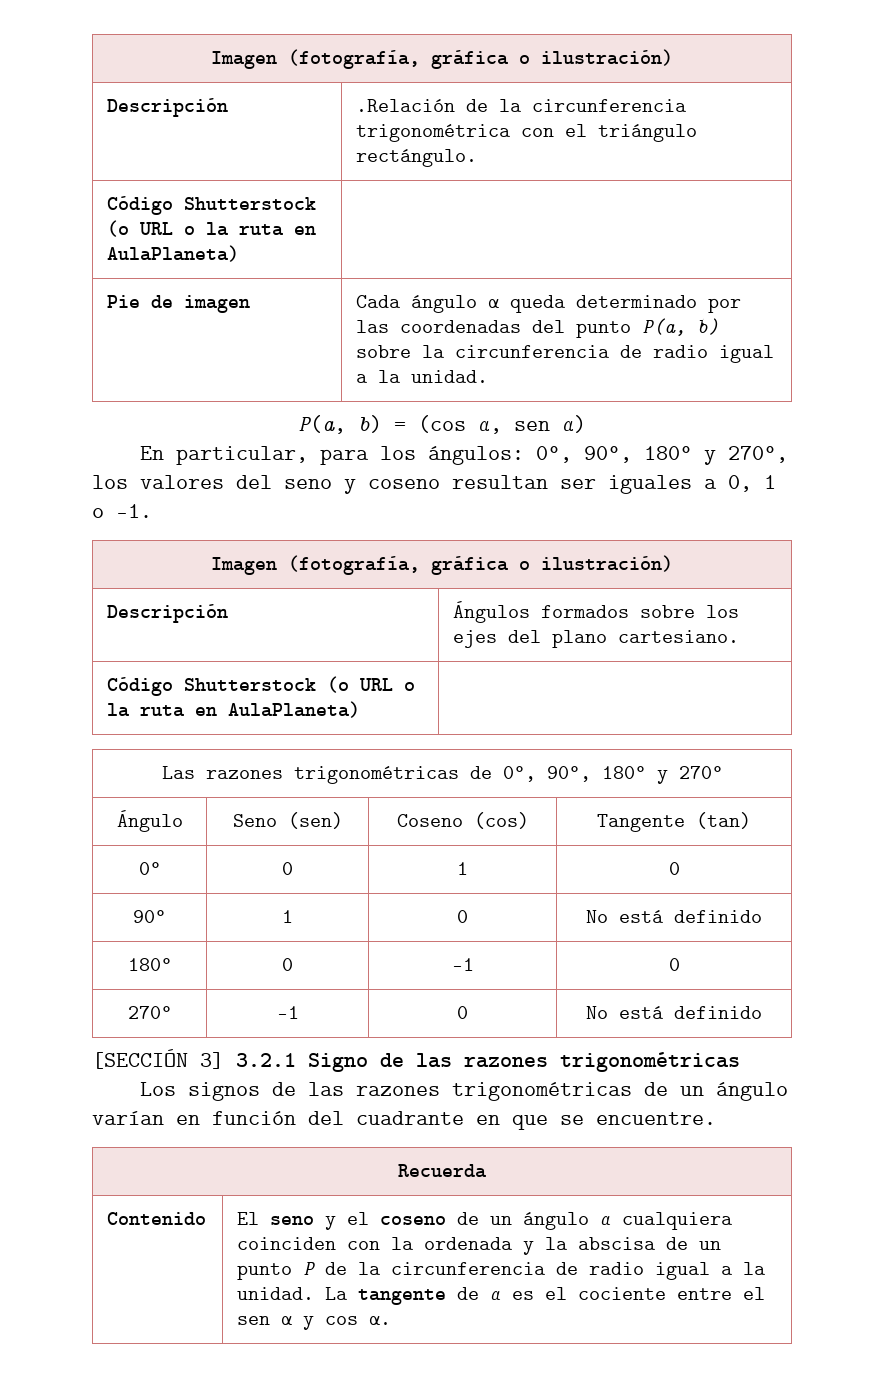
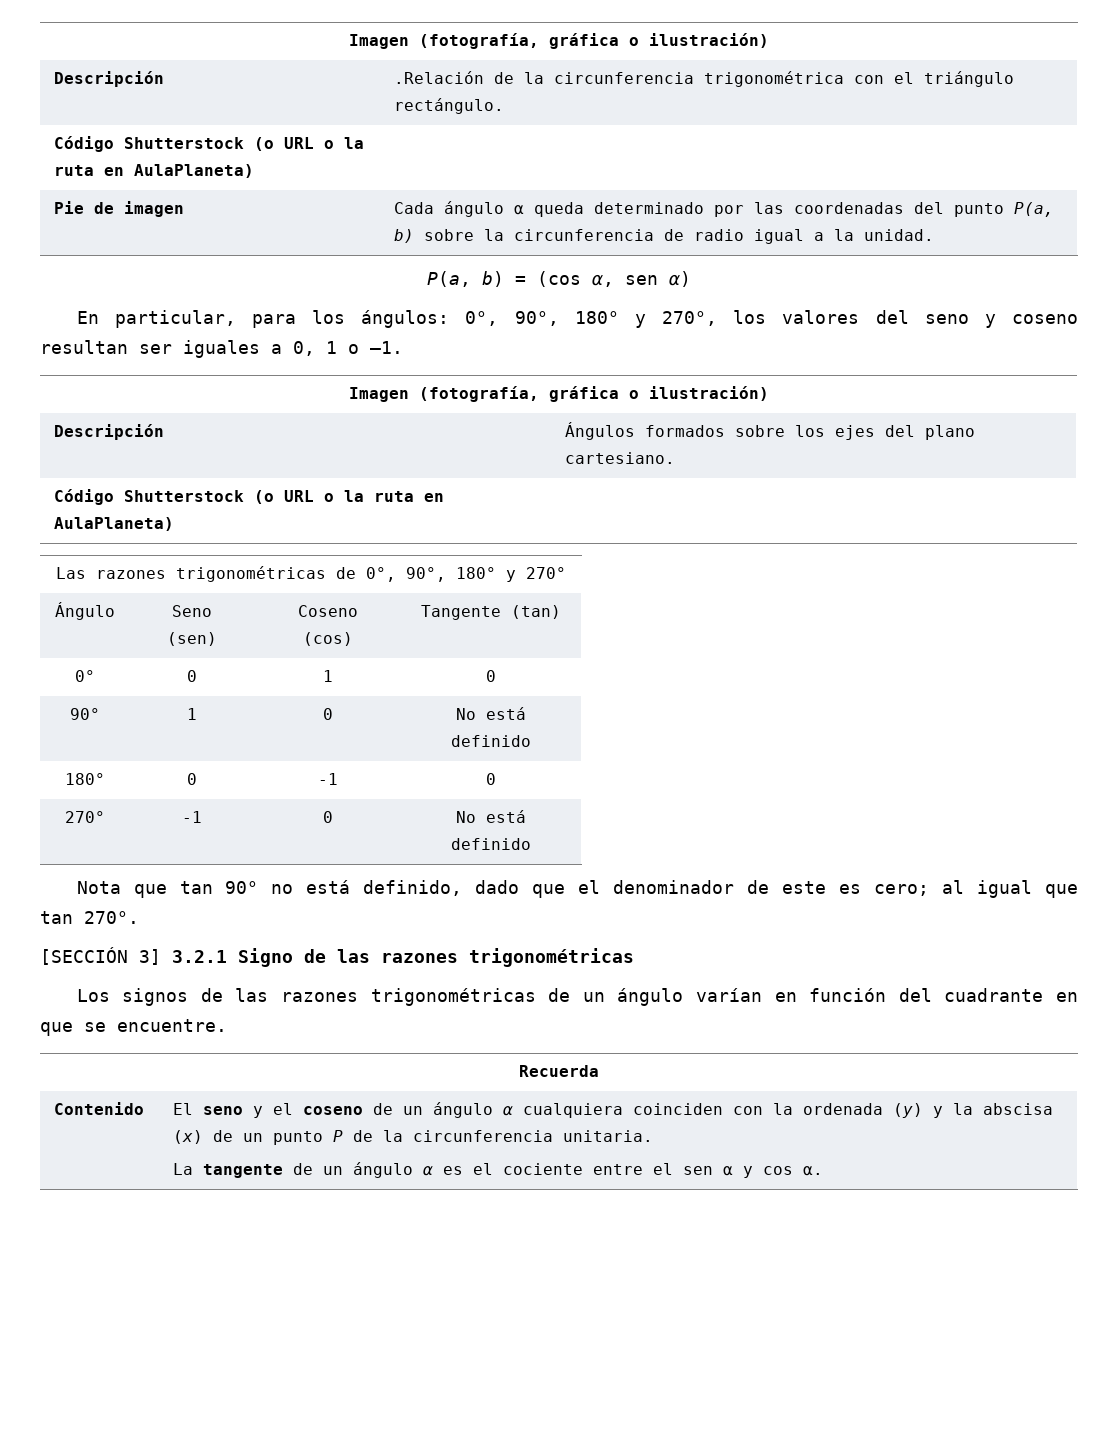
(762, 1012) none -> [76,880,1078,898] [40,911,139,924] // Nota que tan 90° no está definido, dado que el denominador de este es cero; al igual que tan 270°.
(513, 1243) none -> [893,1103,924,1118] (y)
(656, 1243) none -> [173,1130,204,1144] (x)
[556,1262,766,1280] [237,1287,315,1300] de radio igual a la unidad. -> [563,1130,654,1142] unitaria. //
(480, 1293) none -> [323,1162,414,1178] un ángulo

